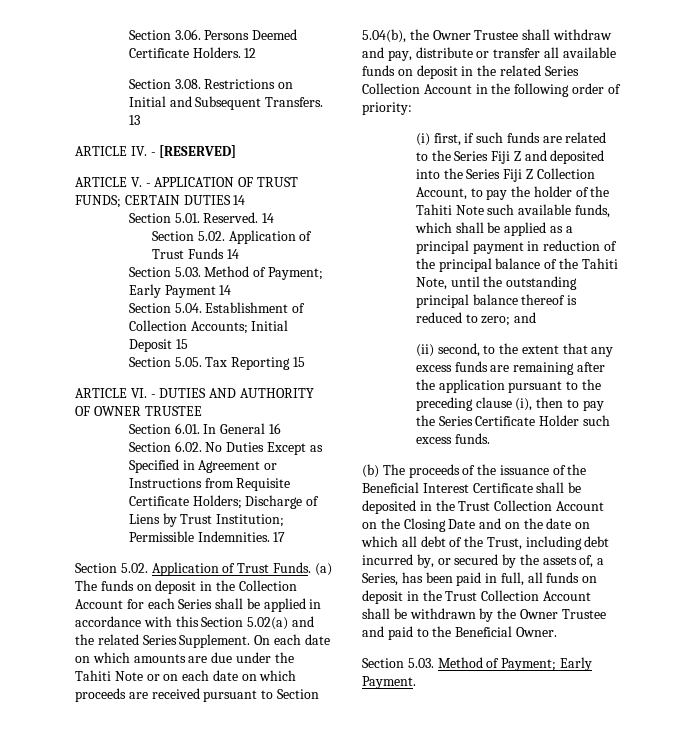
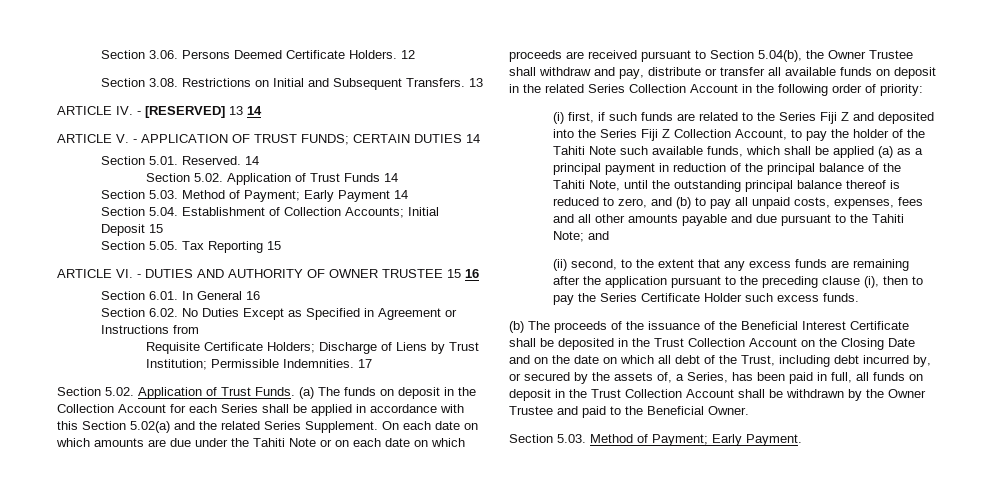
(237, 151) none -> [229,106,262,115] 13 14
(202, 411) none -> [447,269,479,278] 15 16
(234, 483) none -> (200, 329) //
(547, 229) none -> [878,146,894,158] (a)
[481,316,511,326] zero; -> [618,197,924,209] [553,214,905,226] [553,231,585,242] zero, and (b) to pay all unpaid costs, expenses, fees and all other amounts payable and due pursuant to the Tahiti Note;

